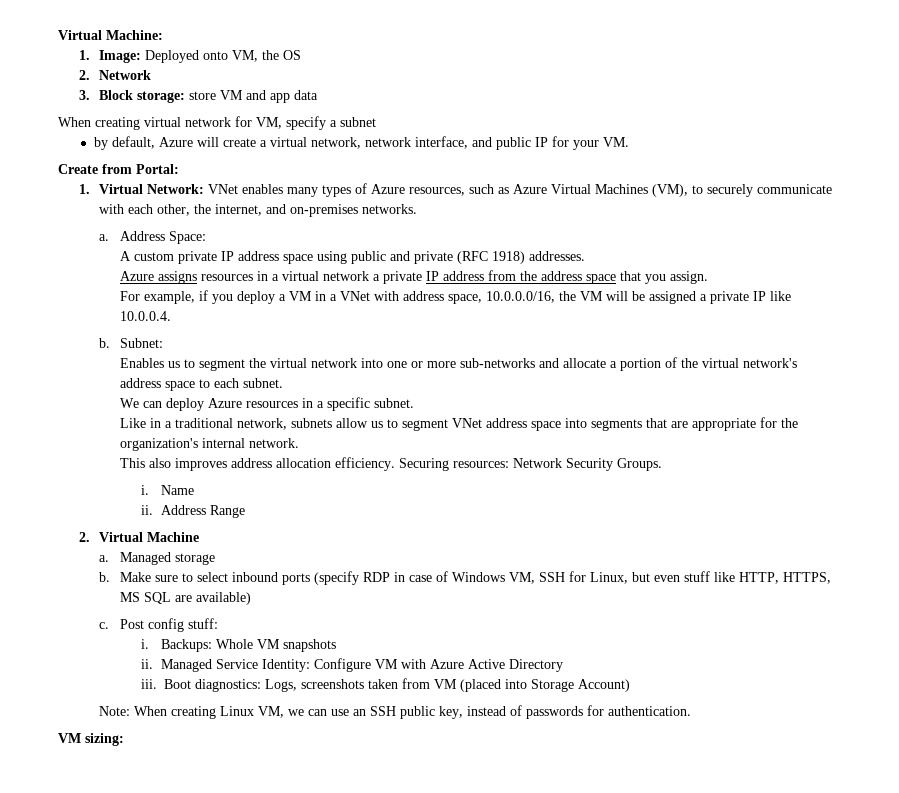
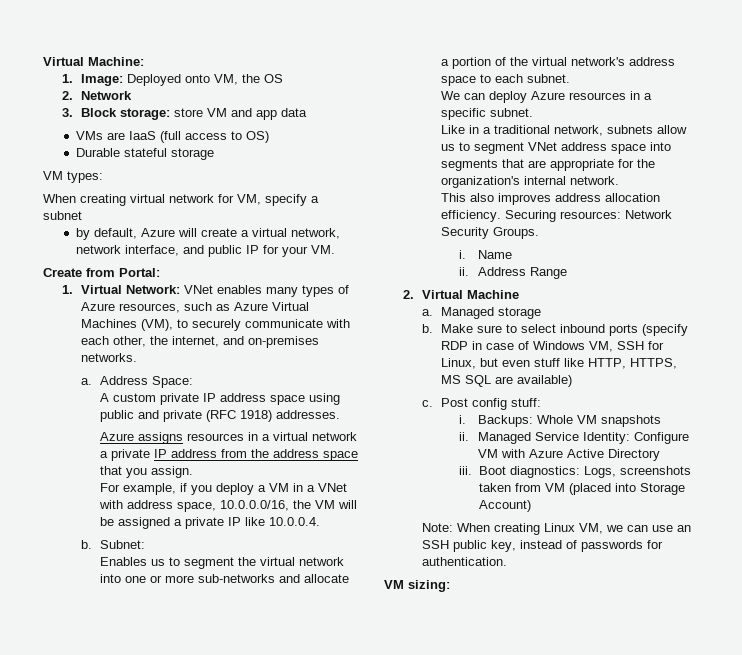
(319, 95) none -> [76,131,270,143] [76,148,215,160] [43,171,103,183] // VMs are IaaS (full access to OS) // Durable stateful storage // VM types:

